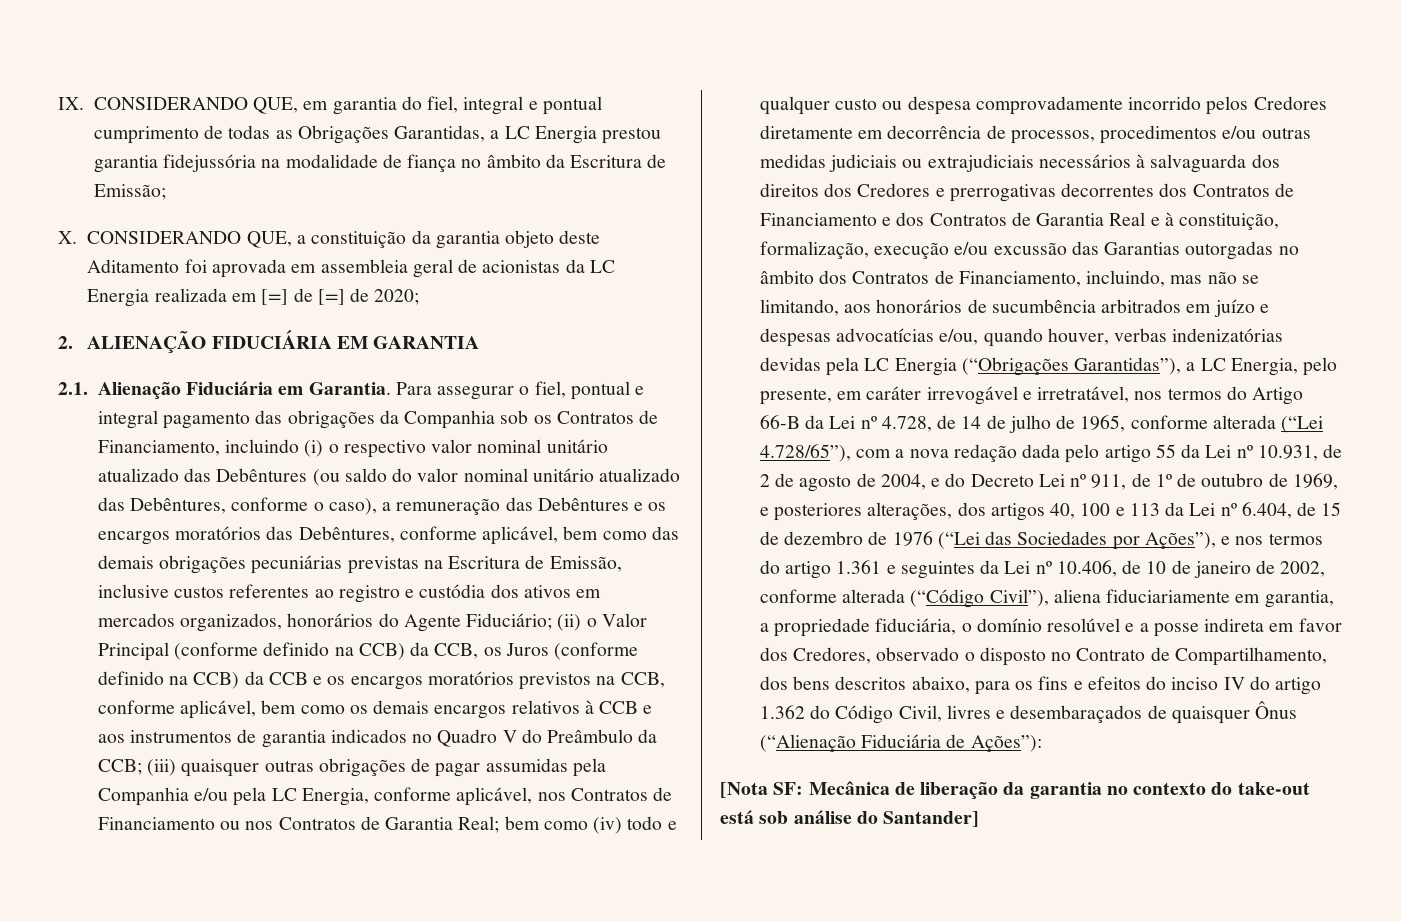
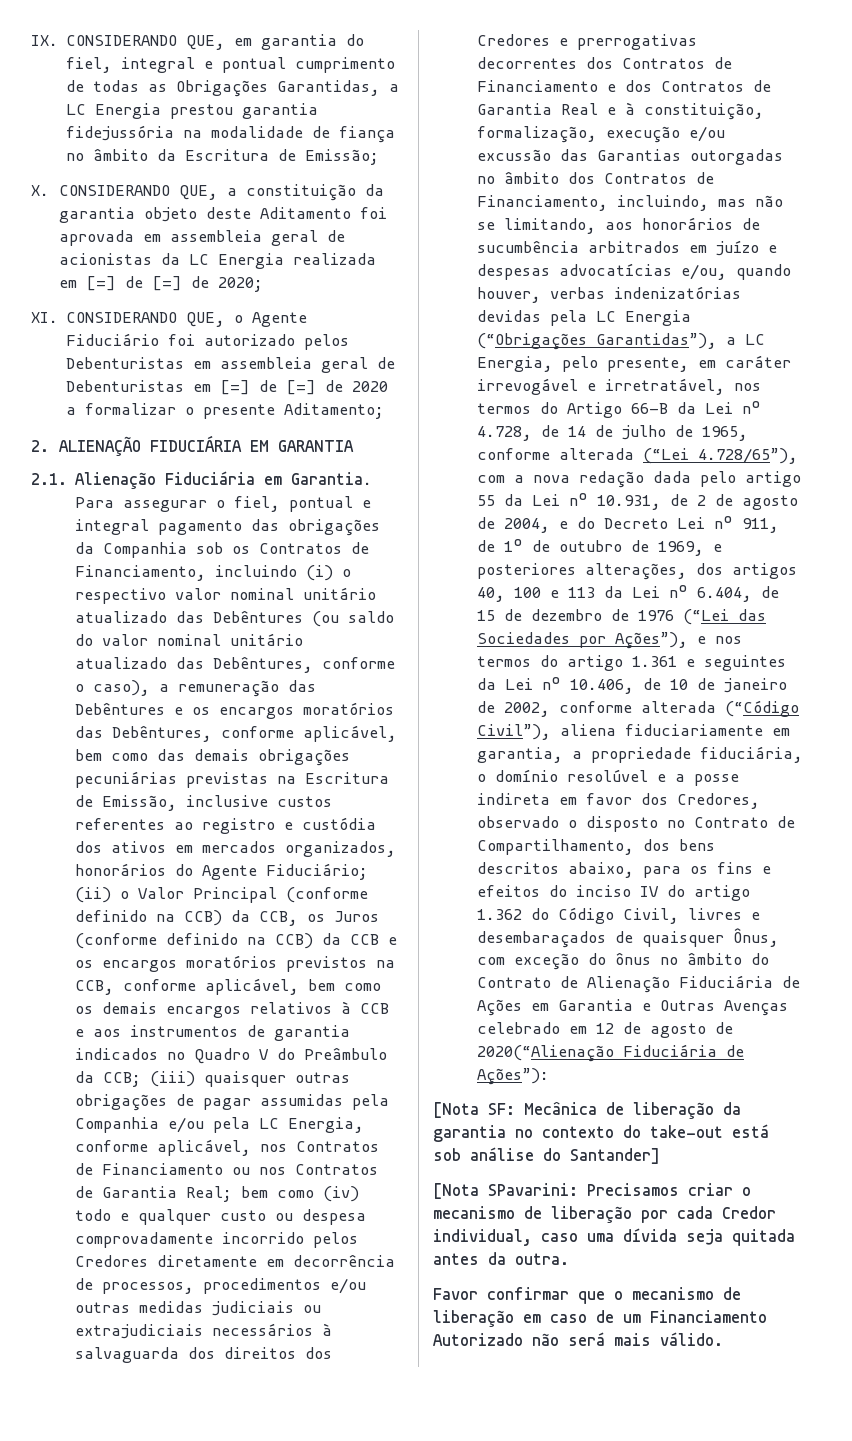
(420, 297) none -> [31,312,308,327] [66,333,350,350] [66,357,396,373] [66,380,389,395] [66,403,385,419] // XI. CONSIDERANDO QUE, o Agente Fiduciário foi autorizado pelos Debenturistas em assembleia geral de Debenturistas em [=] de [=] de 2020 a formalizar o presente Aditamento;
[1255,701,1298,719] [759,734,856,752] Ônus (“Alienação -> [733,928,780,947] [477,953,770,970] [477,975,801,993] [477,999,789,1016] [477,1022,734,1038] [477,1045,615,1062] Ônus, com exceção do ônus no âmbito do Contrato de Alienação Fiduciária de Ações em Garantia e Outras Avenças celebrado em 12 de agosto de 2020(“Alienação
(980, 819) none -> [433,1183,751,1199] [433,1206,776,1223] [433,1228,795,1246] [433,1252,569,1265] [433,1287,741,1304] [433,1310,767,1327] [433,1332,723,1346] // [Nota SPavarini: Precisamos criar o mecanismo de liberação por cada Credor individual, caso uma dívida seja quitada antes da outra. // Favor confirmar que o mecanismo de liberação em caso de um Financiamento Autorizado não será mais válido.

